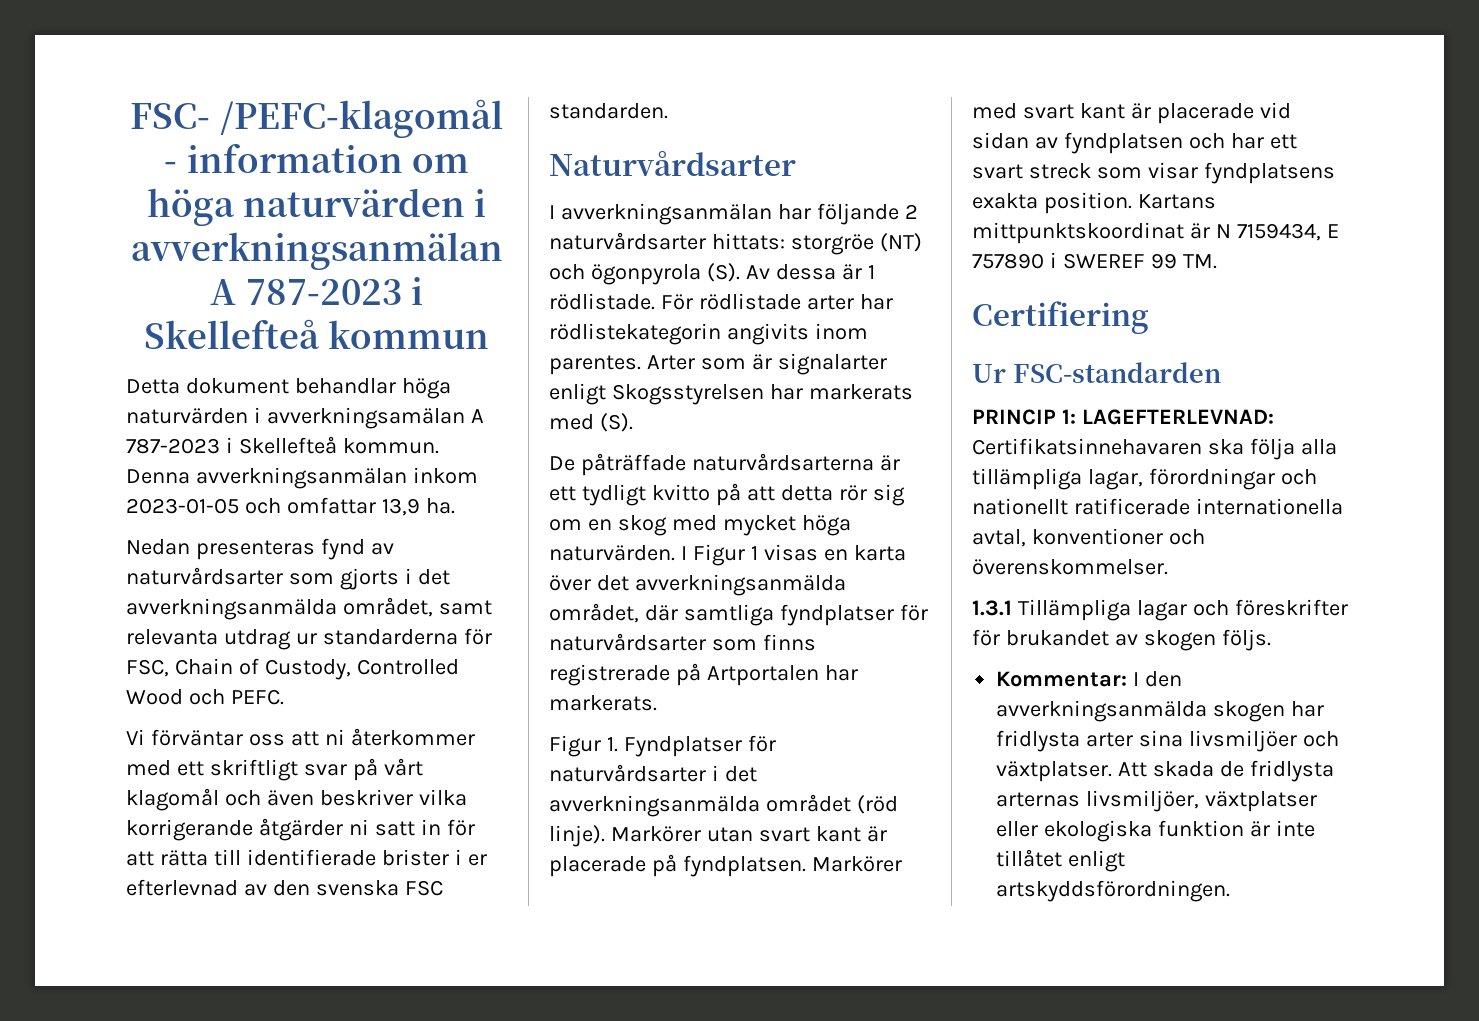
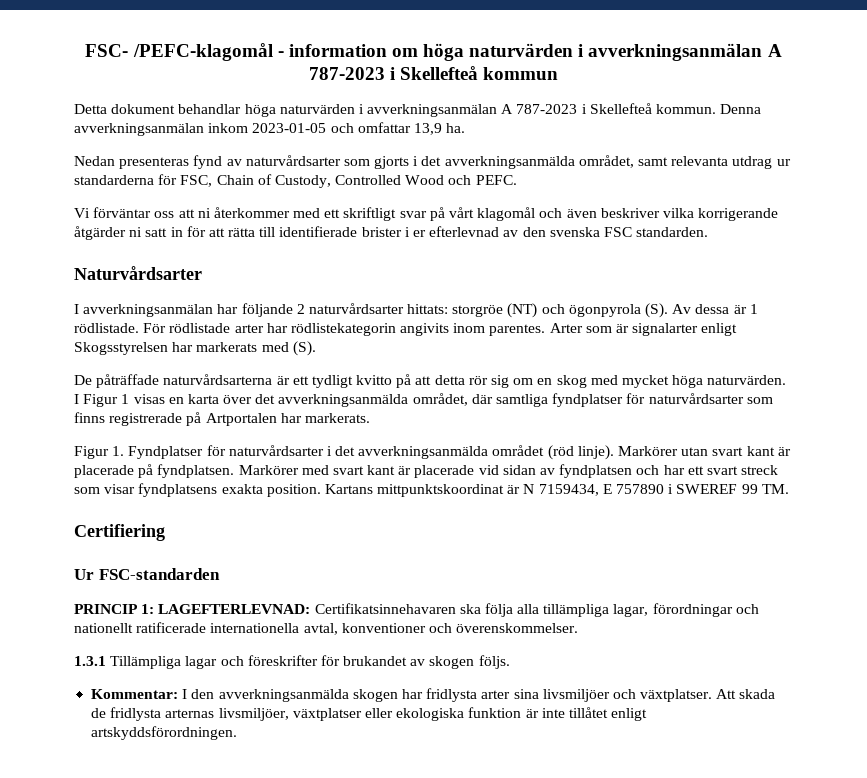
[266,407,465,429] avverkningsamälan -> [367,104,498,117] avverkningsanmälan

